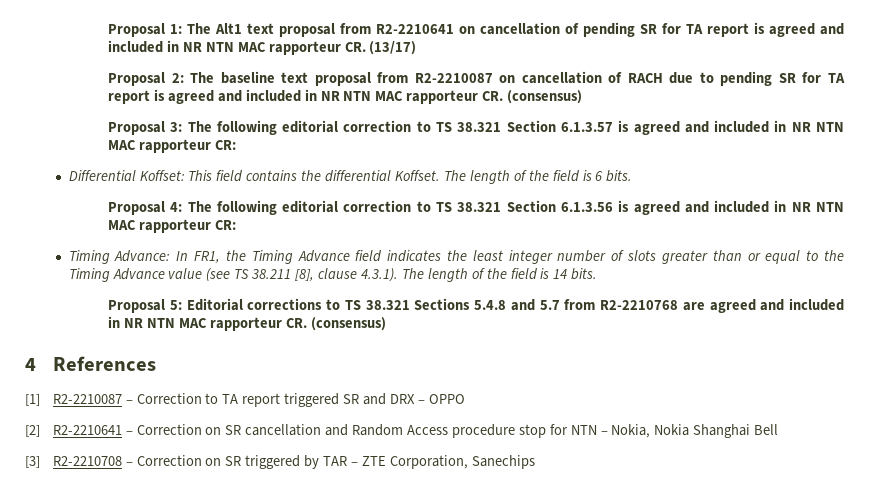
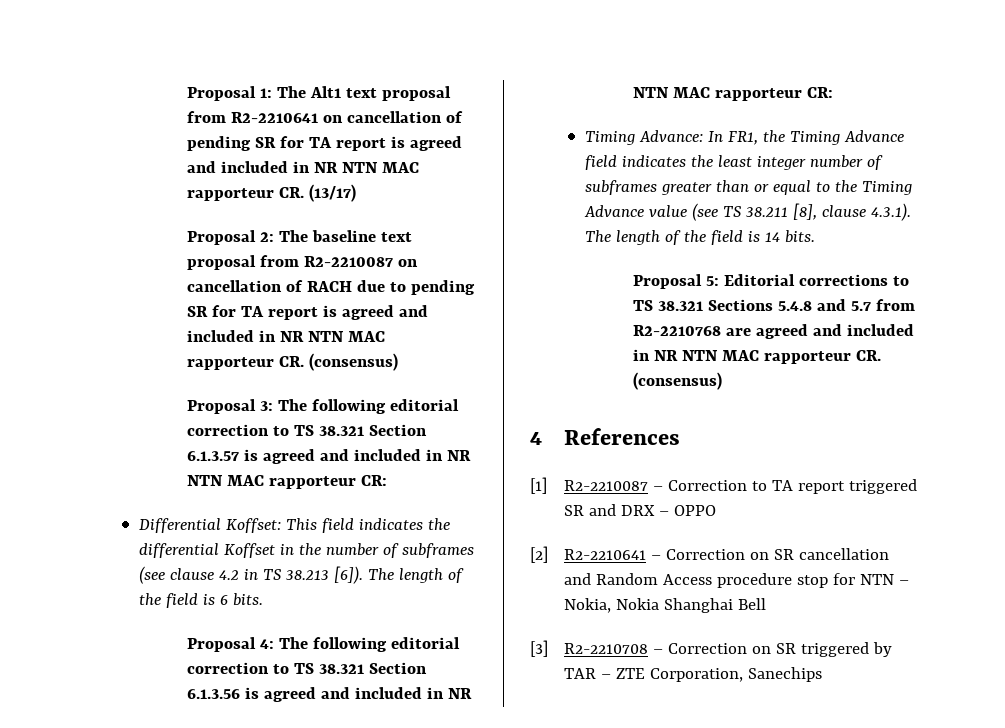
[246,170,298,181] contains -> [358,518,423,530] indicates
[395,170,441,181] Koffset. -> [223,543,474,558] [138,566,363,584] Koffset in the number of subframes (see clause 4.2 in TS 38.213 [6]).
[627,250,657,261] slots -> [584,180,657,195] subframes

